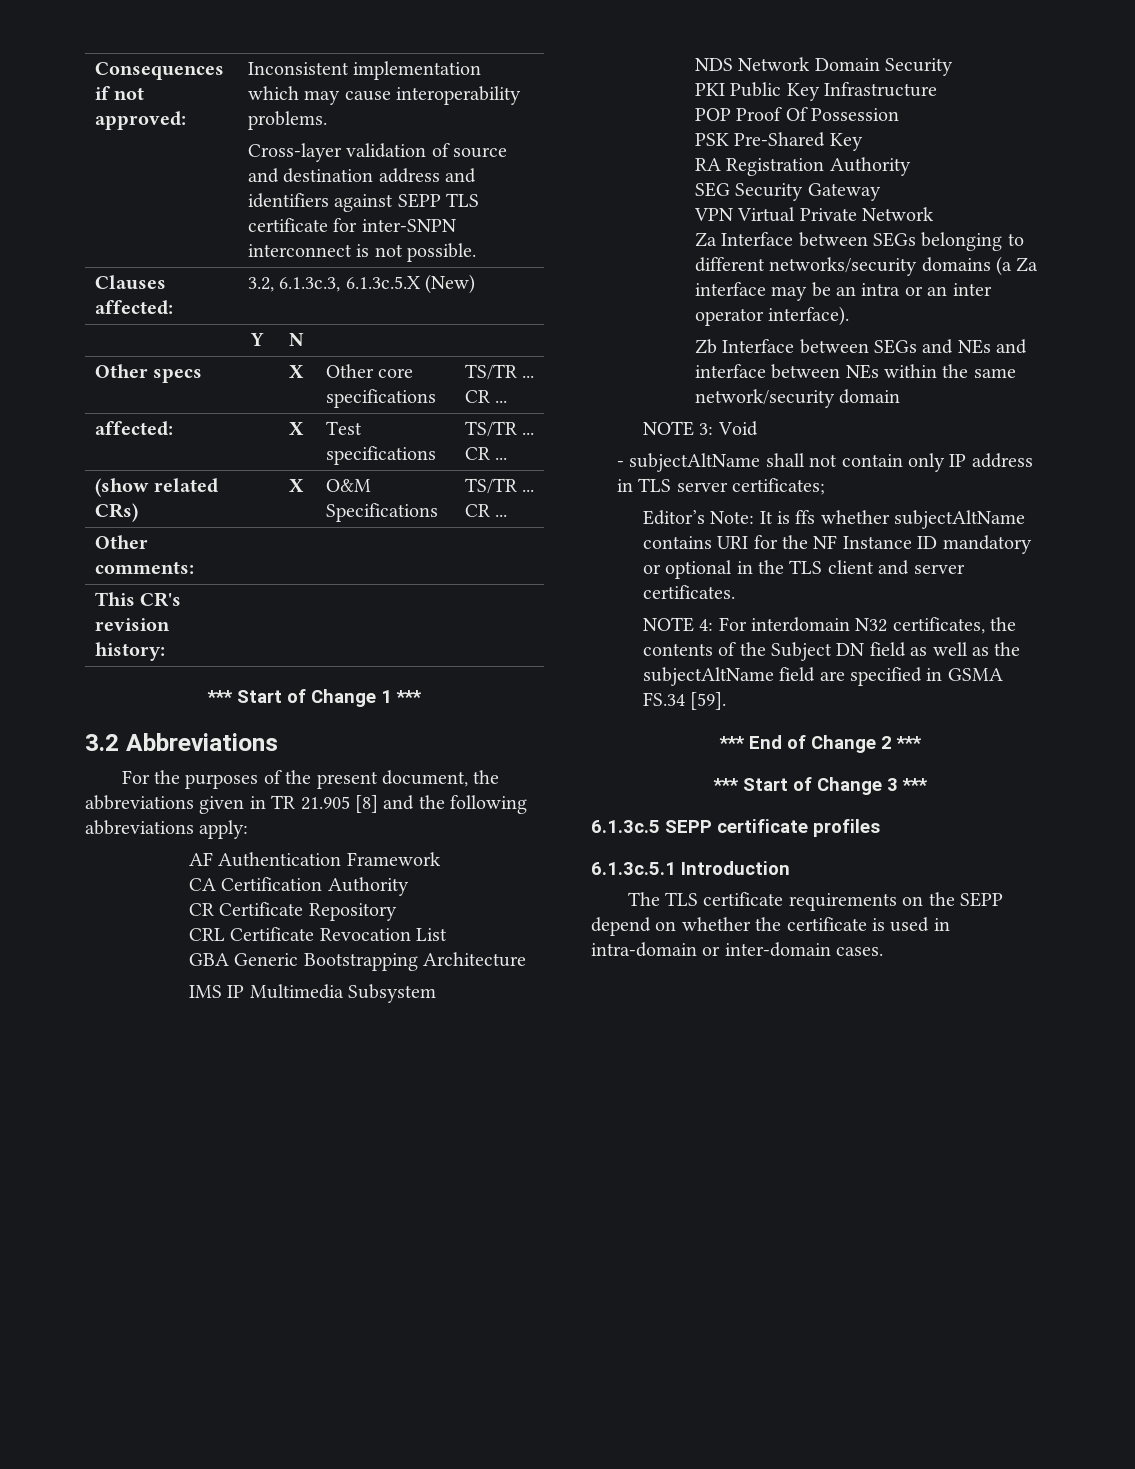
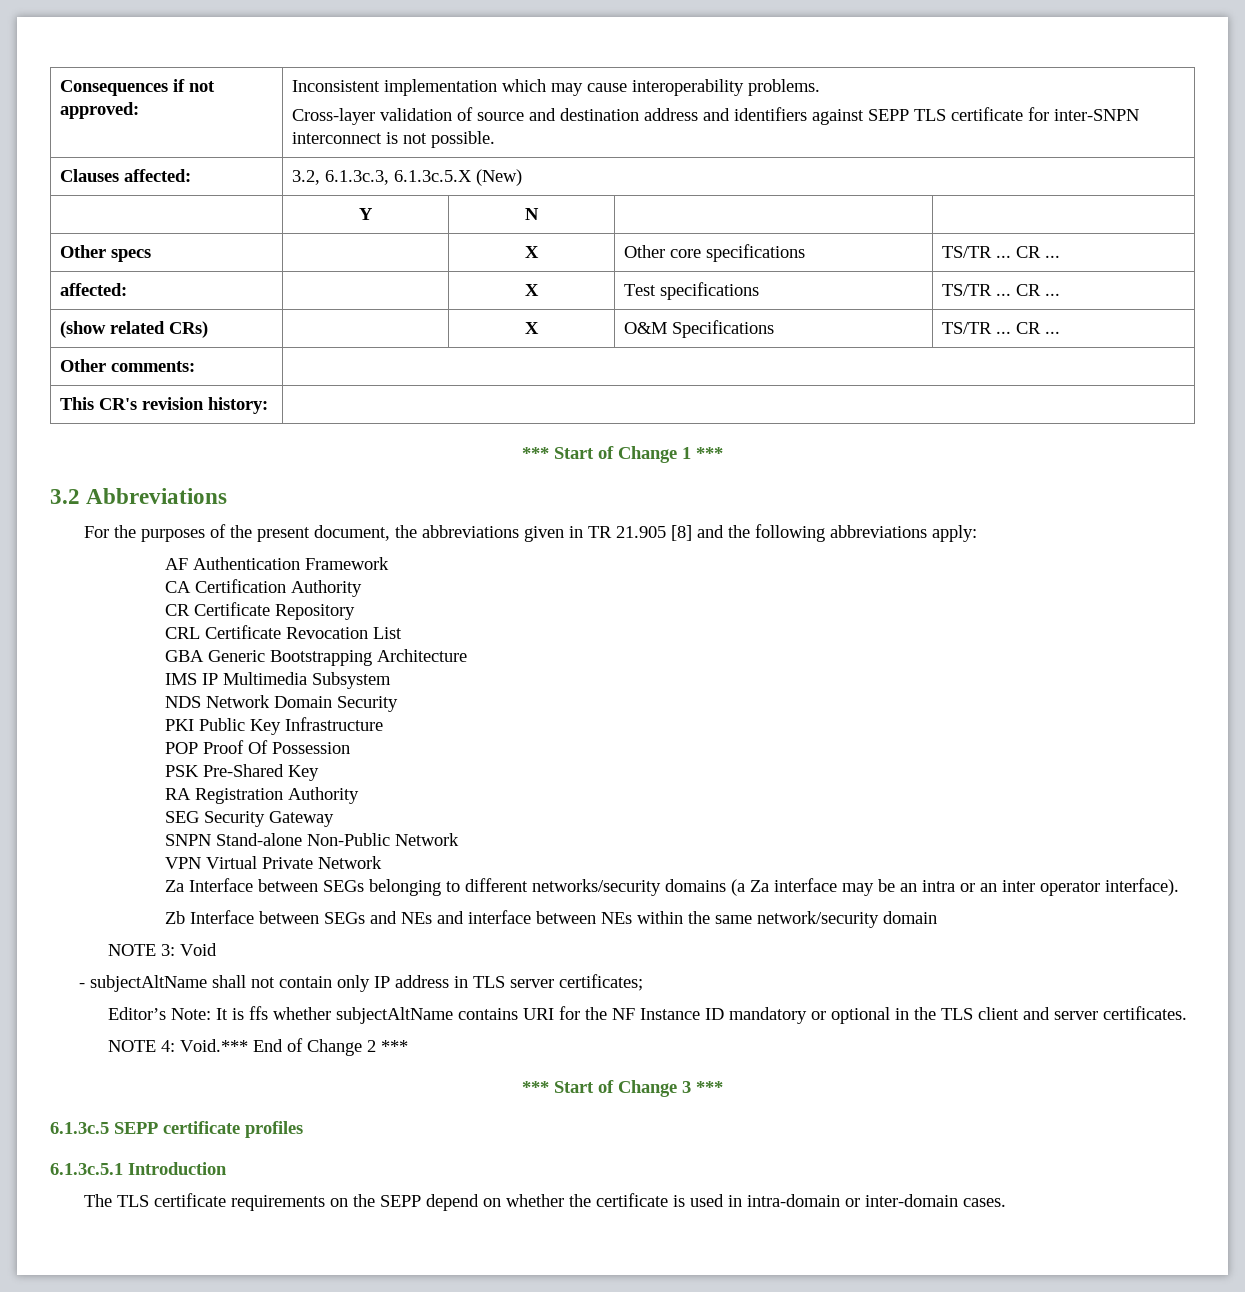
(881, 192) none -> [165,833,460,846] // SNPN Stand-alone Non-Public Network
[718,617,1017,634] [642,642,1021,661] [642,667,1003,686] [642,692,727,710] [719,736,745,749] For interdomain N32 certificates, the contents of the Subject DN field as well as the subjectAltName field are specified in GSMA FS.34 [59]. // *** -> [179,1039,248,1052] Void.***

